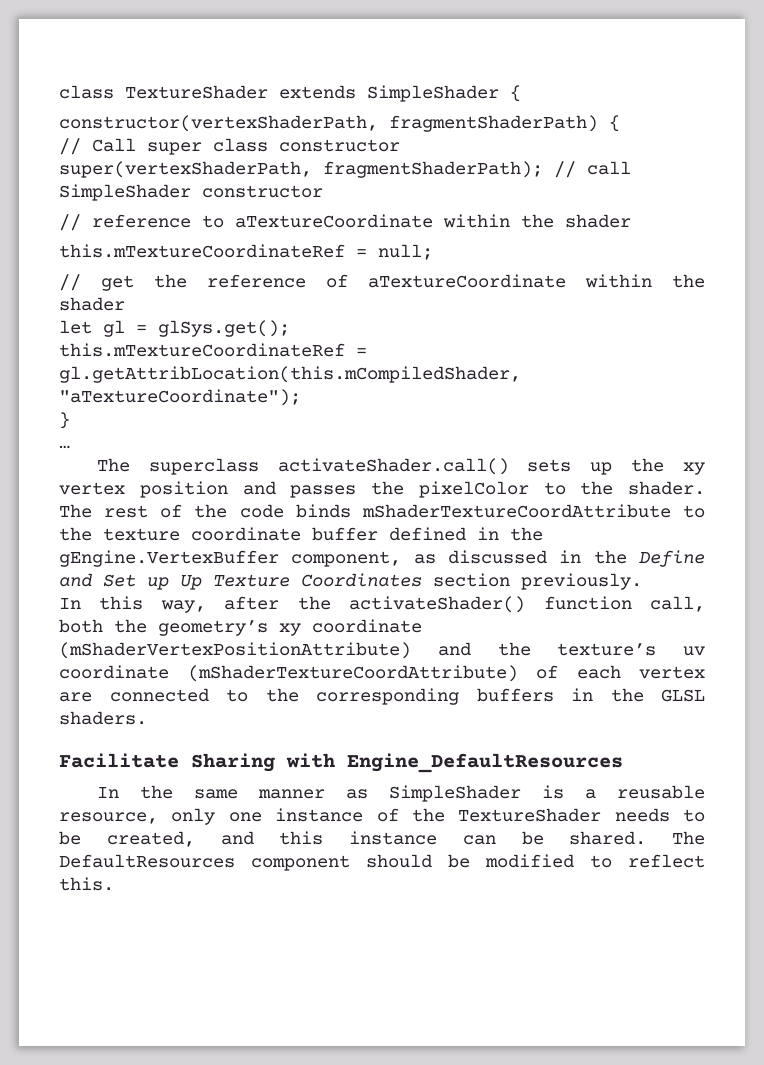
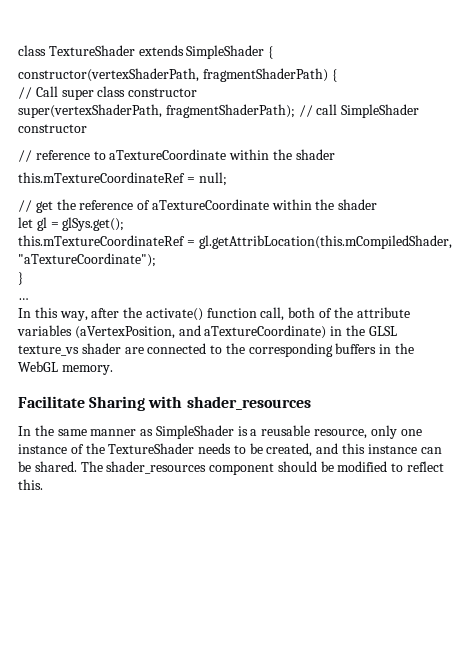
[96,458,705,475] [59,481,705,498] [59,504,705,518] [59,527,543,541] [59,550,705,567] [59,573,642,590] // The superclass activateShader.call() sets up the xy vertex position and passes the pixelColor to the shader. The rest of the code binds mShaderTextureCoordAttribute to the texture coordinate buffer defined in the gEngine.VertexBuffer component, as discussed in the Define and Set up Up Texture Coordinates section previously. -> (29, 299) none
[349,596,526,613] activateShader() -> [145,308,203,321] activate()
[114,619,422,636] [59,642,705,659] [59,665,705,682] the geometry’s xy coordinate (mShaderVertexPositionAttribute) and the texture’s uv coordinate (mShaderTextureCoordAttribute) of each vertex -> [319,307,410,318] [17,325,397,339] [18,343,121,356] of the attribute variables (aVertexPosition, and aTextureCoordinate) in the GLSL texture_vs shader
[661,689,705,702] [59,711,147,725] GLSL shaders. -> [18,361,113,375] WebGL memory.
[347,753,623,773] Engine_DefaultResources -> [186,396,311,410] shader_resources
[59,854,235,868] DefaultResources -> [106,461,207,474] shader_resources

